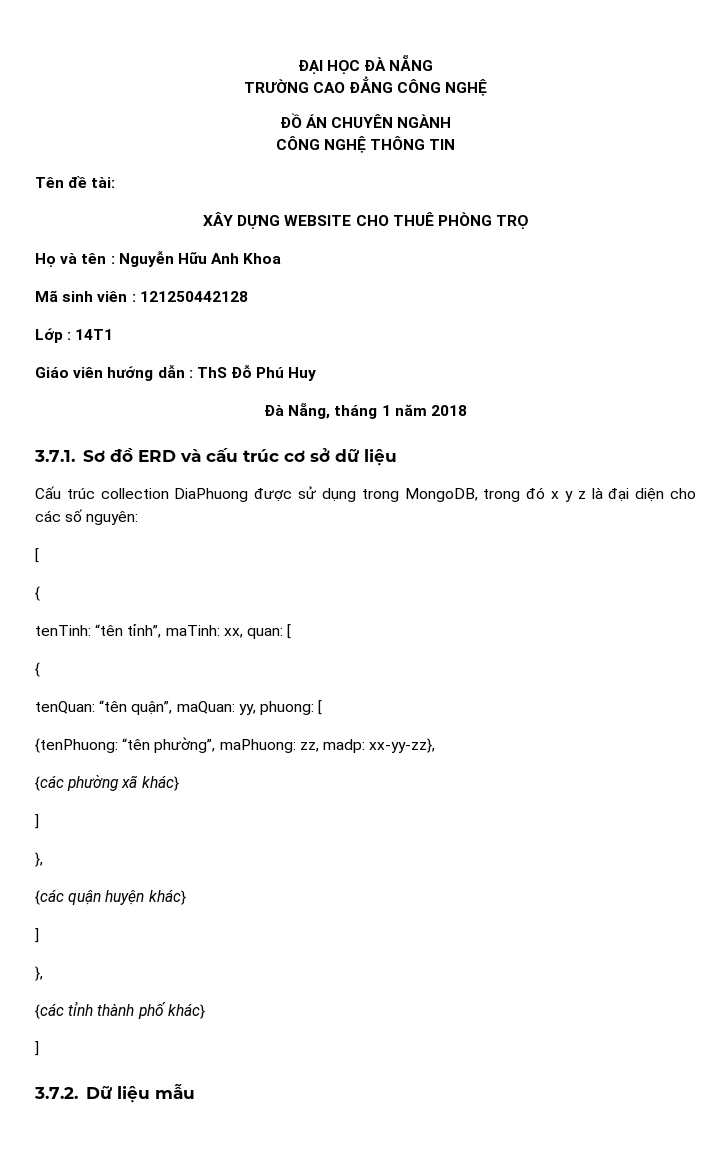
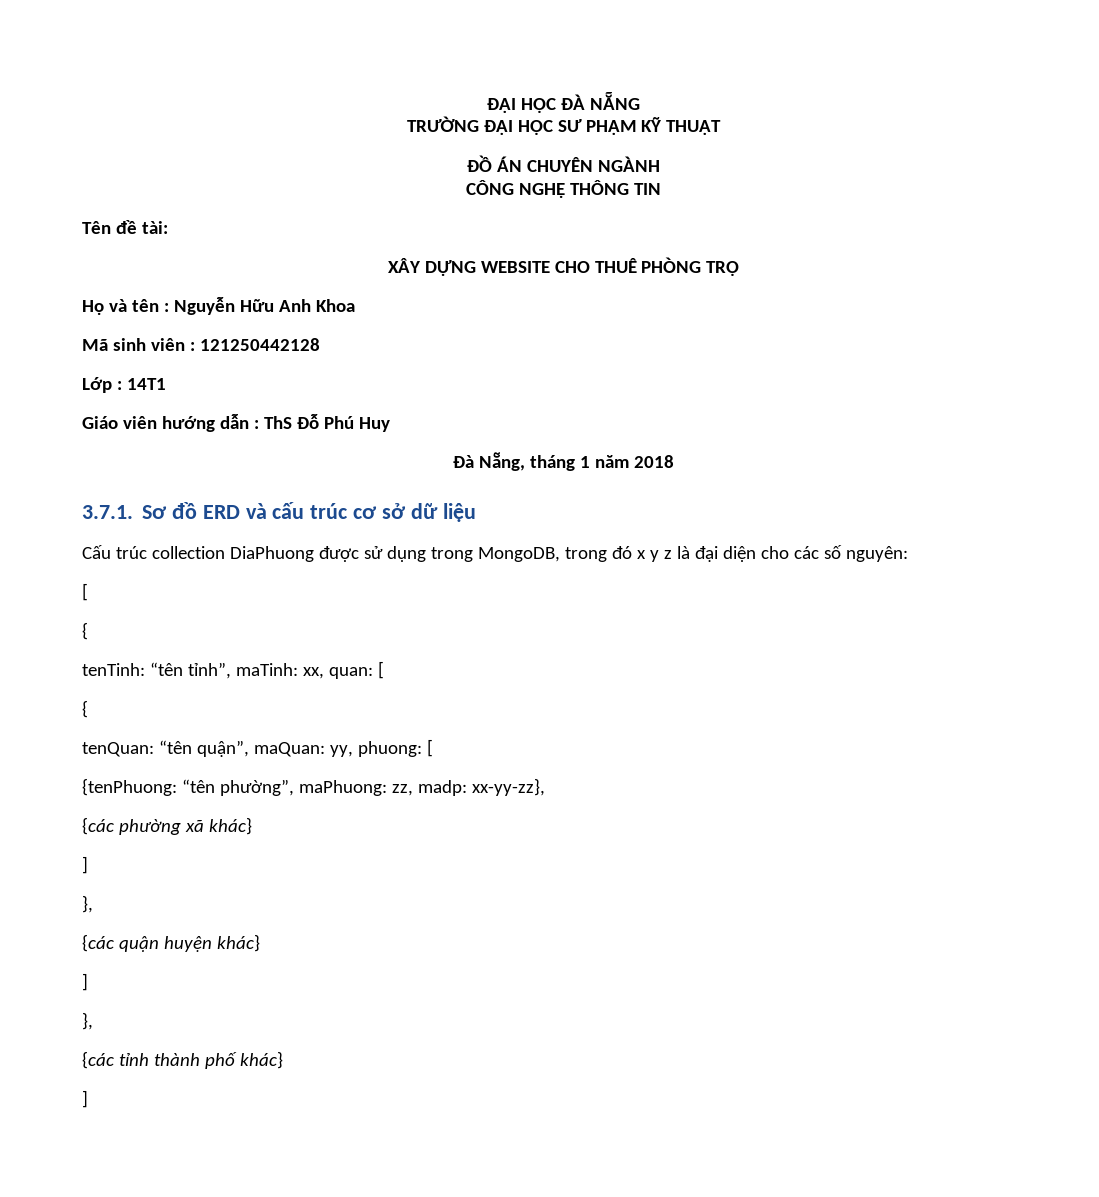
[312,76,488,96] CAO ĐẲNG CÔNG NGHỆ -> [483,117,722,135] ĐẠI HỌC SƯ PHẠM KỸ THUẬT
[34,1084,195,1103] // 3.7.2. Dữ liệu mẫu -> (88, 1099) none

